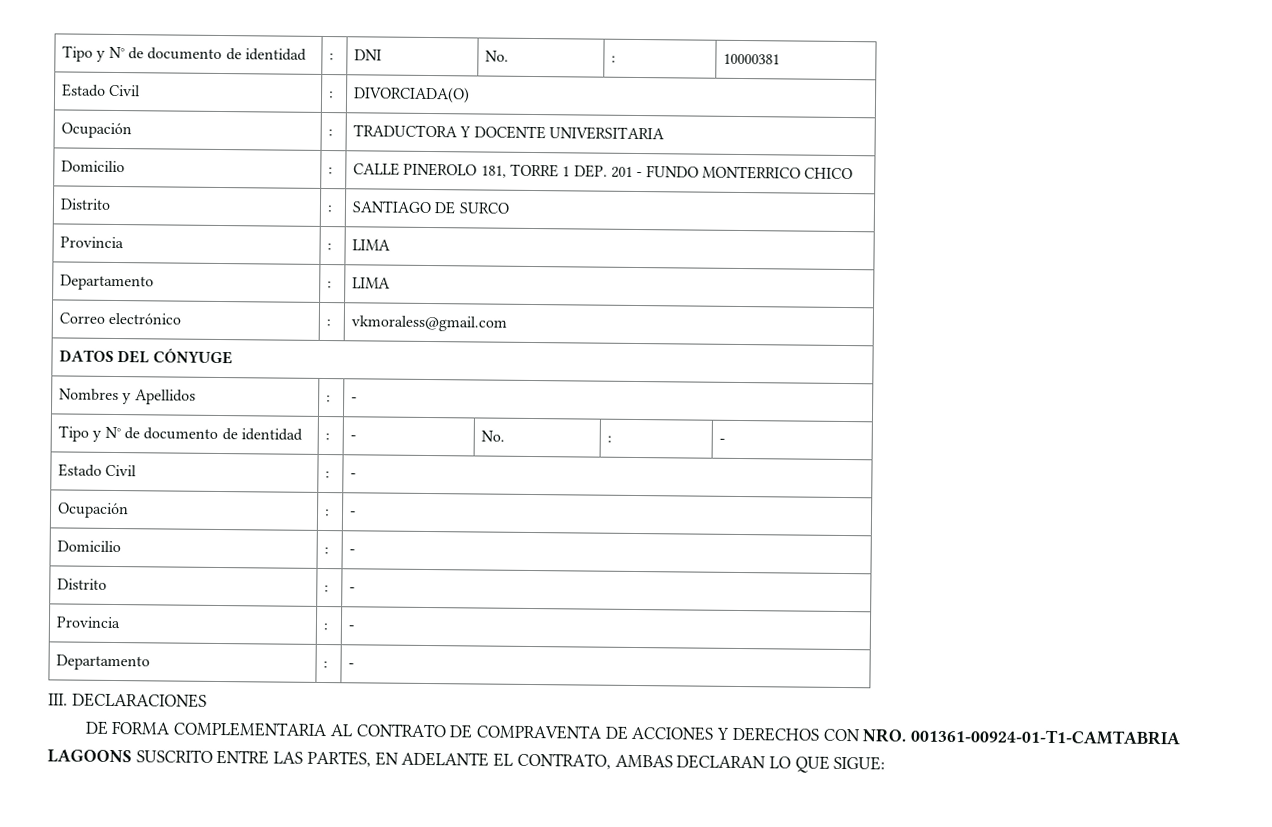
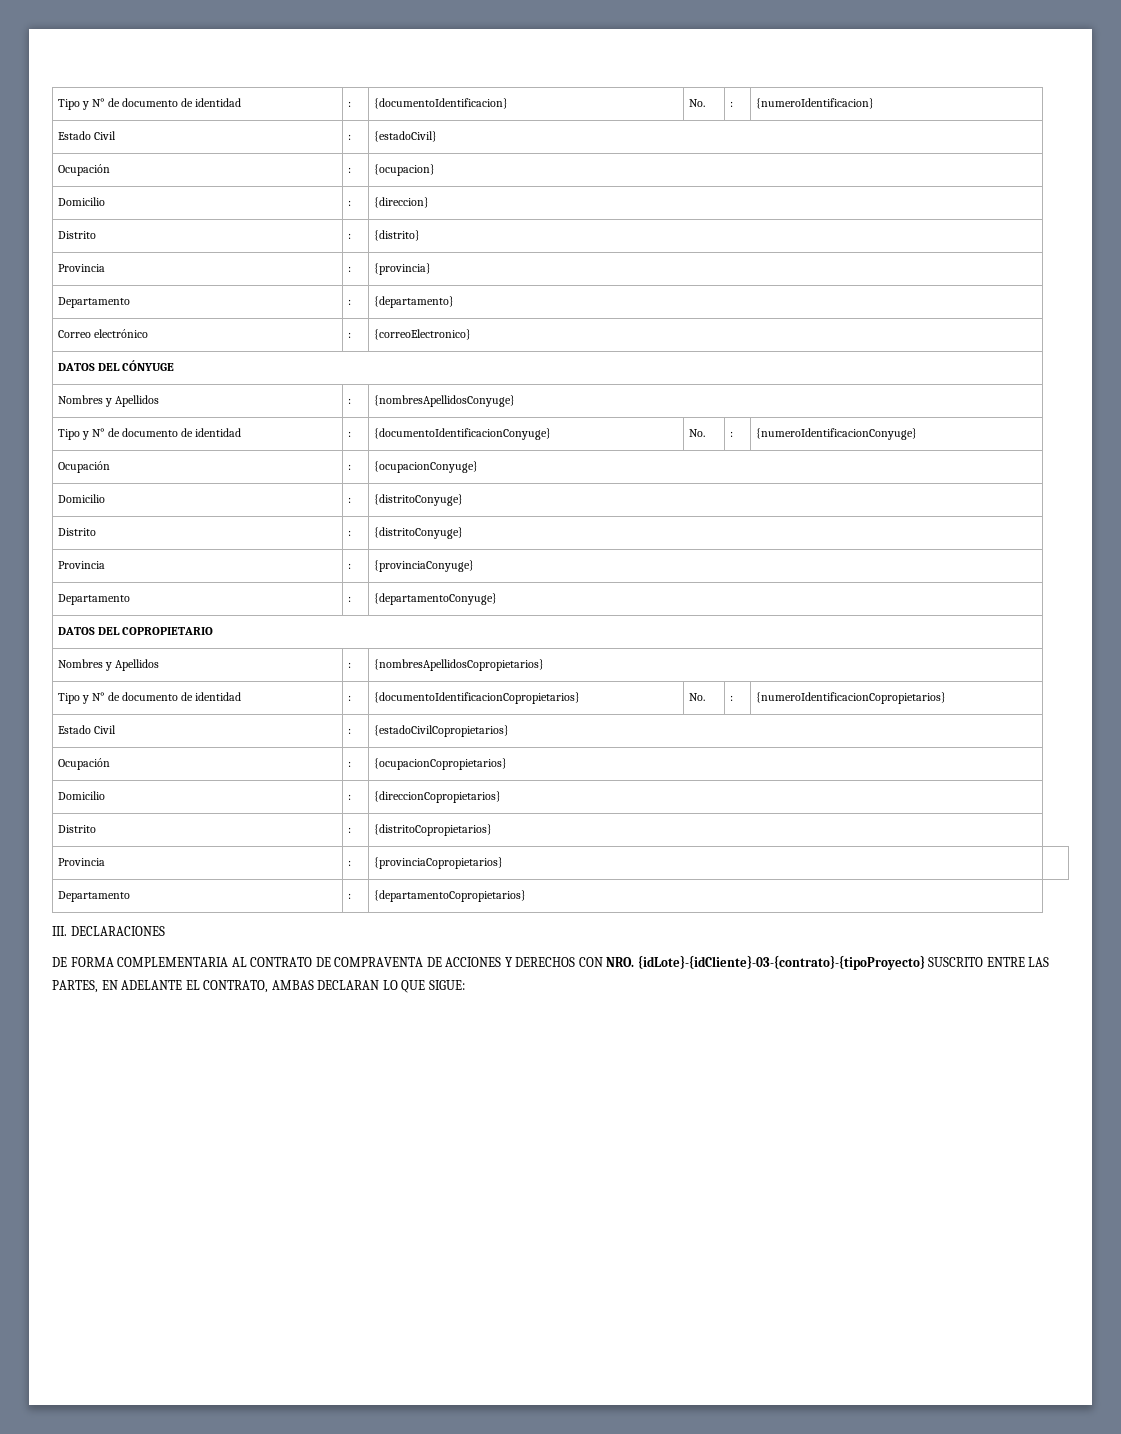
[61,45,307,62] [328,53,334,61] [353,49,382,61] [484,50,509,62] [610,55,616,63] [722,53,780,65] [61,83,142,97] [328,91,334,99] [352,86,470,104] [60,122,132,139] [327,129,333,137] [352,124,665,141] [60,160,125,173] [327,167,333,175] [352,162,854,180] [59,198,111,210] [326,205,332,213] [351,200,510,215] [59,236,124,249] [326,243,332,251] [351,239,391,251] [59,274,154,291] [326,281,332,289] [351,277,391,289] Tipo y N° de documento de identidad | : | DNI | No. | : | 10000381 // Estado Civil | : | DIVORCIADA(O) // Ocupación | : | TRADUCTORA Y DOCENTE UNIVERSITARIA // Domicilio | : | CALLE PINEROLO 181, TORRE 1 DEP. 201 - FUNDO MONTERRICO CHICO // Distrito | : | SANTIAGO DE SURCO // Provincia | : | LIMA // Departamento | : | LIMA -> [57,98,242,110] [347,101,351,107] [373,98,508,109] [688,99,705,107] [729,101,733,107] [755,98,874,109] [57,131,116,140] [347,134,351,140] [373,131,437,142] [57,164,110,176] [347,167,351,173] [373,164,435,176] [57,197,105,206] [347,200,351,206] [373,197,429,208] [57,231,96,239] [347,233,351,239] [373,230,420,241] [57,264,105,272] [347,266,351,272] [373,263,431,275] [57,297,130,308] [347,299,351,305] [373,296,454,308] Tipo y N° de documento de identidad | : | {documentoIdentificacion} | No. | : | {numeroIdentificacion} // Estado Civil | : | {estadoCivil} // Ocupación | : | {ocupacion} // Domicilio | : | {direccion} // Distrito | : | {distrito} // Provincia | : | {provincia} // Departamento | : | {departamento}
[350,315,507,332] vkmoraless@gmail.com -> [373,329,471,340] {correoElectronico}
[350,397,357,403] [57,425,303,442] [324,433,330,441] [349,435,356,441] [480,430,505,442] [606,435,612,443] [718,438,725,444] [57,463,138,477] [324,471,330,479] [349,473,356,479] [56,502,129,519] [324,509,330,517] [349,511,356,517] [56,540,121,553] [323,547,329,555] [348,549,355,555] [56,578,107,590] [323,585,329,593] [348,587,355,593] [55,616,121,629] [322,623,328,631] [347,625,354,631] [55,654,150,671] [322,661,328,669] [347,663,354,669] - // Tipo y N° de documento de identidad | : | - | No. | : | - // Estado Civil | : | - // Ocupación | : | - // Domicilio | : | - // Distrito | : | - // Provincia | : | - // Departamento | : | - -> [373,395,515,407] [57,428,242,440] [347,431,351,437] [373,428,551,440] [688,429,705,437] [729,431,733,437] [755,428,917,440] [57,461,110,473] [347,464,351,470] [373,461,478,473] [57,494,105,503] [347,497,351,503] [373,494,463,506] [57,528,96,536] [347,530,351,536] [373,527,463,539] [57,561,105,569] [347,563,351,569] [373,560,474,572] [57,594,130,605] [347,596,351,602] [373,593,497,605] [57,627,213,635] [57,659,159,671] [347,662,351,668] [373,659,544,671] [57,692,242,704] [347,695,351,701] [373,692,580,704] [688,693,705,701] [729,695,733,701] [755,692,946,704] [57,725,116,734] [347,728,351,734] [373,725,509,737] [57,758,110,770] [347,761,351,767] [373,758,507,770] [57,791,105,800] [347,794,351,800] [373,791,501,803] [57,825,96,833] [347,827,351,833] [373,824,492,836] [57,858,105,866] [347,860,351,866] [373,857,503,869] [57,891,130,902] [347,893,351,899] [373,890,526,902] {nombresApellidosConyuge} // Tipo y N° de documento de identidad | : | {documentoIdentificacionConyuge} | No. | : | {numeroIdentificacionConyuge} // Ocupación | : | {ocupacionConyuge} // Domicilio | : | {distritoConyuge} // Distrito | : | {distritoConyuge} // Provincia | : | {provinciaConyuge} // Departamento | : | {departamentoConyuge} // DATOS DEL COPROPIETARIO // Nombres y Apellidos | : | {nombresApellidosCopropietarios} // Tipo y N° de documento de identidad | : | {documentoIdentificacionCopropietarios} | No. | : | {numeroIdentificacionCopropietarios} // Estado Civil | : | {estadoCivilCopropietarios} // Ocupación | : | {ocupacionCopropietarios} // Domicilio | : | {direccionCopropietarios} // Distrito | : | {distritoCopropietarios} // Provincia | : | {provinciaCopropietarios} | // Departamento | : | {departamentoCopropietarios}
[910,728,1181,746] [47,749,132,764] 001361-00924-01-T1-CAMTABRIA LAGOONS -> [637,955,925,970] {idLote}-{idCliente}-03-{contrato}-{tipoProyecto}

